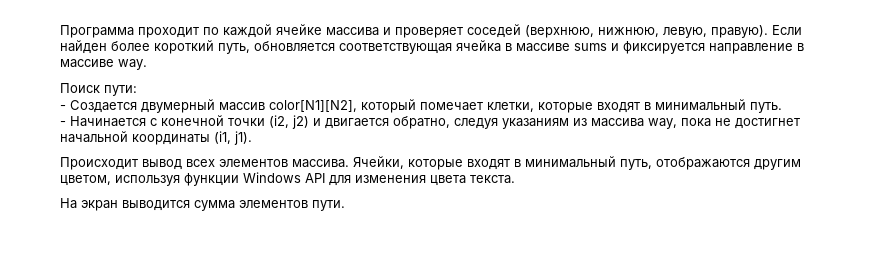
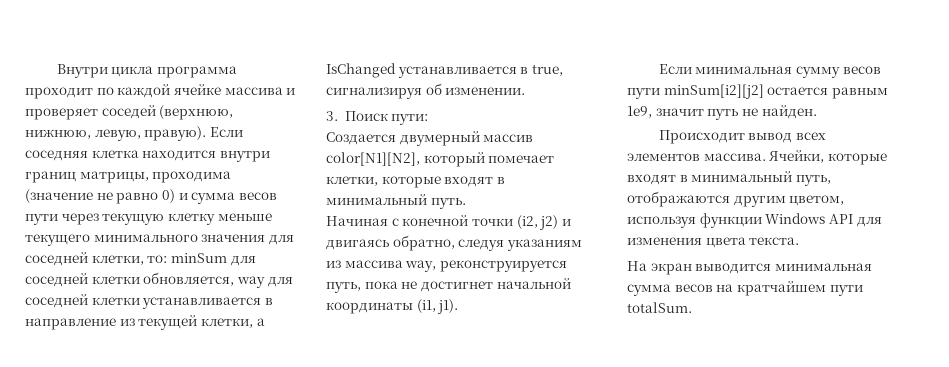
[60,25,134,38] Программа -> [56,64,238,78] Внутри цикла программа
[60,40,804,54] [60,59,147,70] найден более короткий путь, обновляется соответствующая ячейка в массиве sums и фиксируется направление в массиве way. // -> [25,150,270,162] [25,171,232,183] [25,189,277,204] [25,213,272,225] [25,234,294,246] [25,252,256,266] [25,272,293,288] [25,294,273,309] [25,315,265,330] [326,63,563,78] [326,83,526,99] [326,111,338,121] соседняя клетка находится внутри границ матрицы, проходима (значение не равно 0) и сумма весов пути через текущую клетку меньше текущего минимального значения для соседней клетки, то: minSum для соседней клетки обновляется, way для соседней клетки устанавливается в направление из текущей клетки, а IsChanged устанавливается в true, сигнализируя об изменении. // 3.
[60,105,66,110] - -> (429, 119) none
[60,116,146,127] - Начинается -> [326,216,388,226] Начиная
[325,118,389,129] двигается -> [326,239,389,250] двигаясь
(677, 123) none -> [439,260,567,272] [326,282,361,293] реконструируется путь,
(252, 138) none -> [658,64,881,78] [627,84,888,99] [627,105,817,120] // Если минимальная сумму весов пути minSum[i2][j2] остается равным 1e9, значит путь не найден.
[194,200,345,211] сумма элементов пути. -> [774,263,872,271] [627,281,863,296] [627,302,692,313] минимальная сумма весов на кратчайшем пути totalSum.

